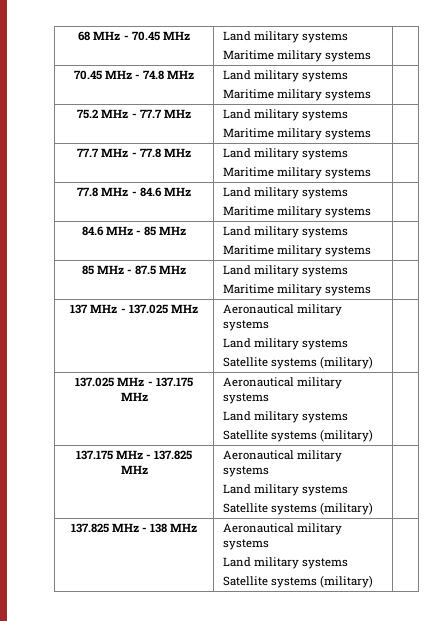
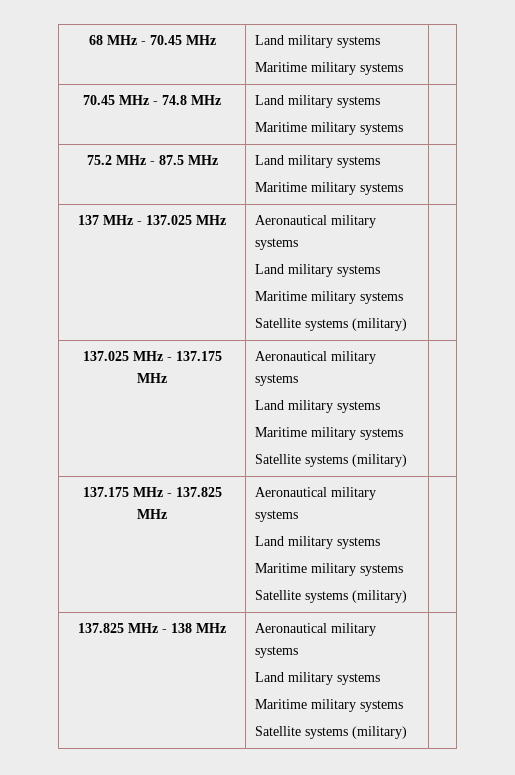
[139,109,191,118] [222,109,348,121] [222,128,371,140] [77,148,191,158] [222,148,348,160] [222,167,371,179] [77,187,191,197] [222,187,348,199] [222,206,371,218] [81,226,187,236] [222,226,348,238] [222,245,371,257] [81,265,132,275] 77.7 MHz | Land military systems // Maritime military systems | // 77.7 MHz - 77.8 MHz | Land military systems // Maritime military systems | // 77.8 MHz - 84.6 MHz | Land military systems // Maritime military systems | // 84.6 MHz - 85 MHz | Land military systems // Maritime military systems | // 85 MHz - -> (155, 163) none
(348, 344) none -> [255,291,404,304] // Maritime military systems
(348, 417) none -> [255,427,404,440] // Maritime military systems
(348, 490) none -> [255,563,404,576] // Maritime military systems
(348, 563) none -> [255,699,404,712] // Maritime military systems

